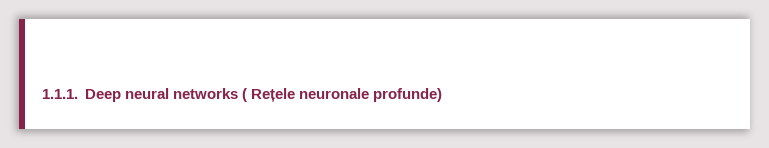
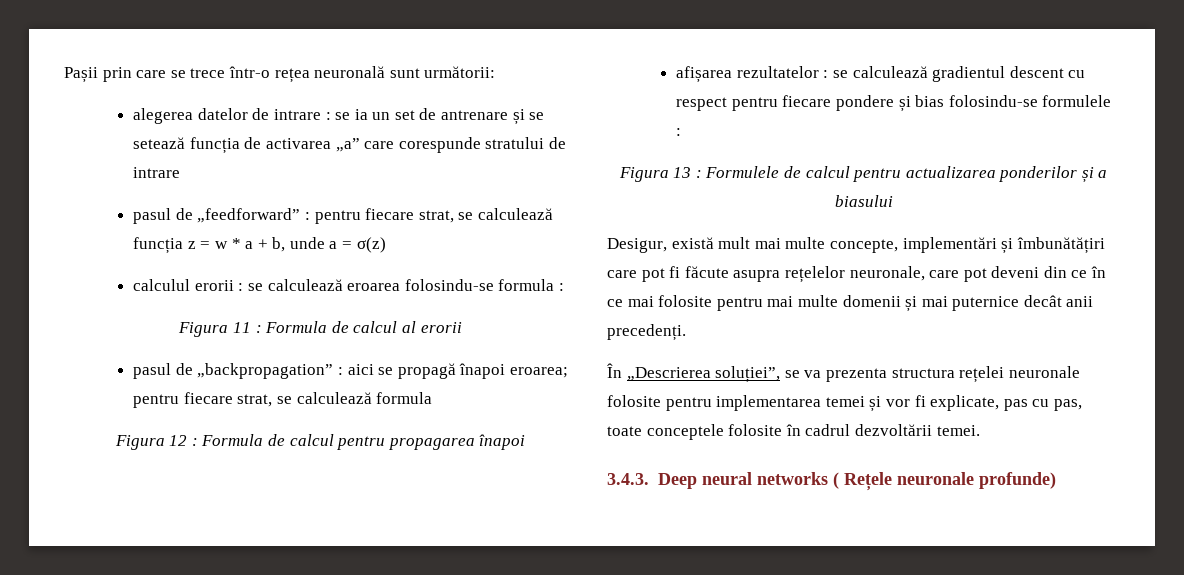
[42,89,78,99] 1.1.1. -> [64,66,496,83] [133,108,545,125] [133,137,566,154] [133,167,181,178] [133,208,553,224] [133,237,386,254] [133,279,564,291] [178,321,462,337] [133,363,568,379] [133,392,433,408] [114,434,526,450] [676,66,1086,83] [676,95,1112,112] [676,128,682,136] [618,166,1108,183] [834,195,893,207] [607,237,1105,254] [607,266,1107,283] [607,295,1094,312] [607,324,686,341] [607,363,1080,383] [607,395,1082,412] [607,424,980,440] [607,473,649,485] Pașii prin care se trece într-o rețea neuronală sunt următorii: // alegerea datelor de intrare : se ia un set de antrenare și se setează funcția de activarea „a” care corespunde stratului de intrare // pasul de „feedforward” : pentru fiecare strat, se calculează funcția z = w * a + b, unde a = σ(z) // calculul erorii : se calculează eroarea folosindu-se formula : // Figura 11 : Formula de calcul al erorii // pasul de „backpropagation” : aici se propagă înapoi eroarea; pentru fiecare strat, se calculează formula // Figura 12 : Formula de calcul pentru propagarea înapoi // afișarea rezultatelor : se calculează gradientul descent cu respect pentru fiecare pondere și bias folosindu-se formulele : // Figura 13 : Formulele de calcul pentru actualizarea ponderilor și a biasului // Desigur, există mult mai multe concepte, implementări și îmbunătățiri care pot fi făcute asupra rețelelor neuronale, care pot deveni din ce în ce mai folosite pentru mai multe domenii și mai puternice decât anii precedenți. // În „Descrierea soluției”, se va prezenta structura rețelei neuronale folosite pentru implementarea temei și vor fi explicate, pas cu pas, toate conceptele folosite în cadrul dezvoltării temei. // 3.4.3.

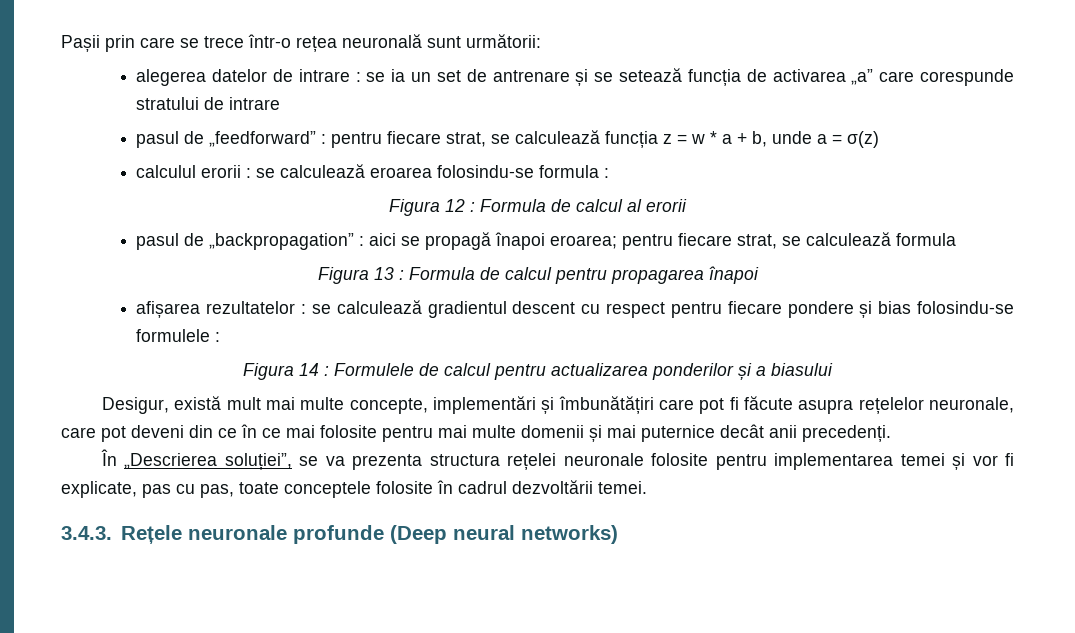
[233,322,252,333] 11 -> [445,199,465,212] 12
[169,435,188,446] 12 -> [373,267,394,280] 13
[673,167,692,178] 13 -> [299,363,319,376] 14
[657,472,1056,491] Deep neural networks ( Rețele neuronale profunde) -> [120,525,618,544] Rețele neuronale profunde (Deep neural networks)

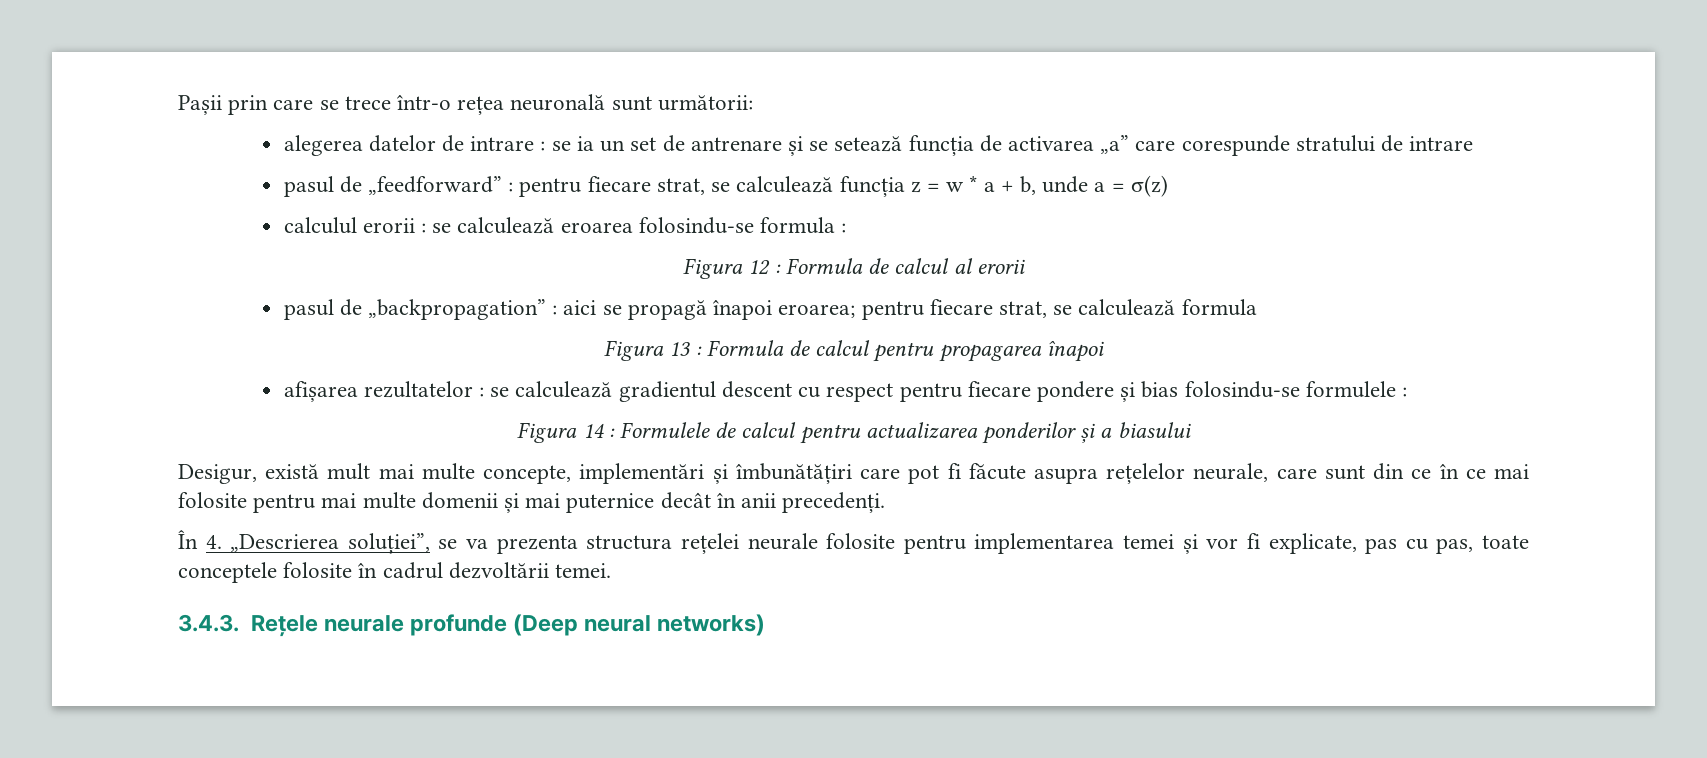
[929,397,1015,413] [61,425,184,442] neuronale, care pot deveni -> [1193,463,1365,482] neurale, care sunt
(764, 431) none -> [715,492,736,508] în
(117, 457) none -> [205,535,222,549] 4.
[563,453,644,466] neuronale -> [747,533,818,550] neurale
[187,525,287,540] neuronale -> [323,615,404,632] neurale

